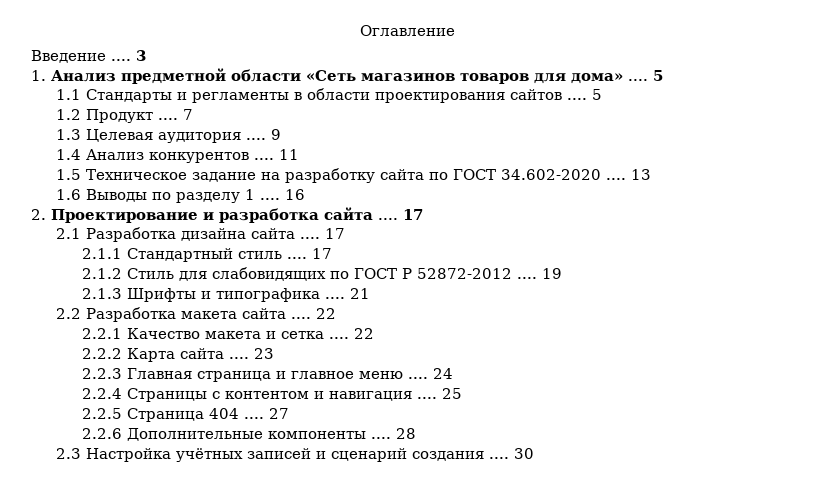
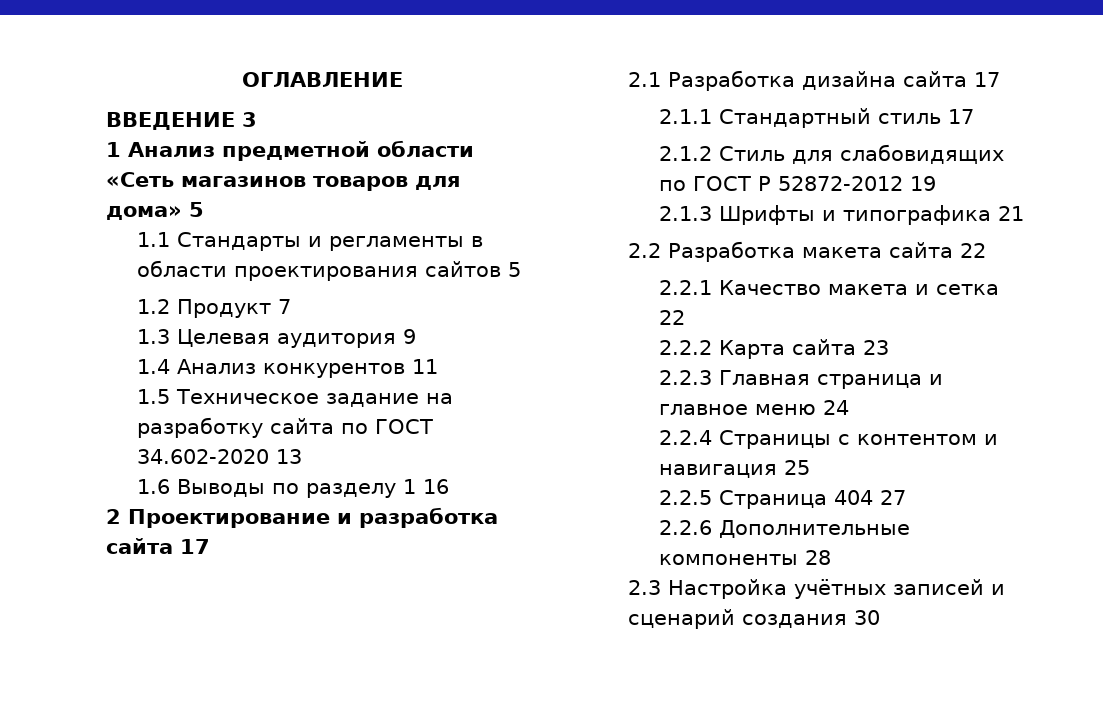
[360,25,455,36] [31,50,131,63] Оглавление // Введение .... -> [242,72,403,87] [106,112,235,130] ОГЛАВЛЕНИЕ // ВВЕДЕНИЕ
[31,70,46,81] 1. -> [106,142,121,157] 1
[628,79,648,81] .... -> (182, 213) none
[567,98,588,100] .... -> (502, 269) none
[158,118,179,120] .... -> (272, 308) none
[246,138,267,140] .... -> (397, 340) none
[254,158,275,160] .... -> (406, 370) none
[606,178,627,180] .... -> (270, 456) none
[260,198,281,200] .... -> (417, 486) none
[31,209,46,220] 2. -> [106,509,121,524] 2
[378,218,398,220] .... -> (173, 546) none
[300,237,321,239] .... -> (968, 79) none
[286,257,307,259] .... -> (942, 118) none
[516,277,537,279] .... -> (904, 183) none
[324,297,345,299] .... -> (992, 215) none
[291,317,312,319] .... -> (954, 250) none
[328,337,349,339] .... -> (1000, 289) none
[228,357,249,359] .... -> (857, 347) none
[407,377,428,379] .... -> (817, 409) none
[416,397,437,399] .... -> (778, 471) none
[243,417,264,419] .... -> (874, 497) none
[370,437,391,439] .... -> (799, 559) none
[489,457,510,459] .... -> (848, 621) none

